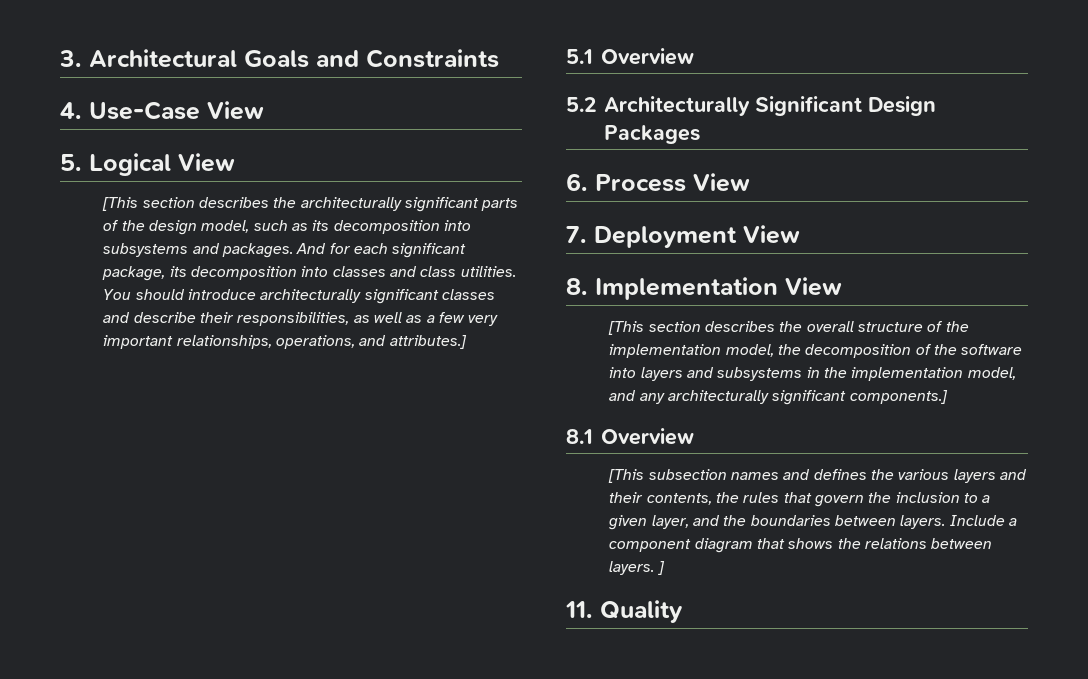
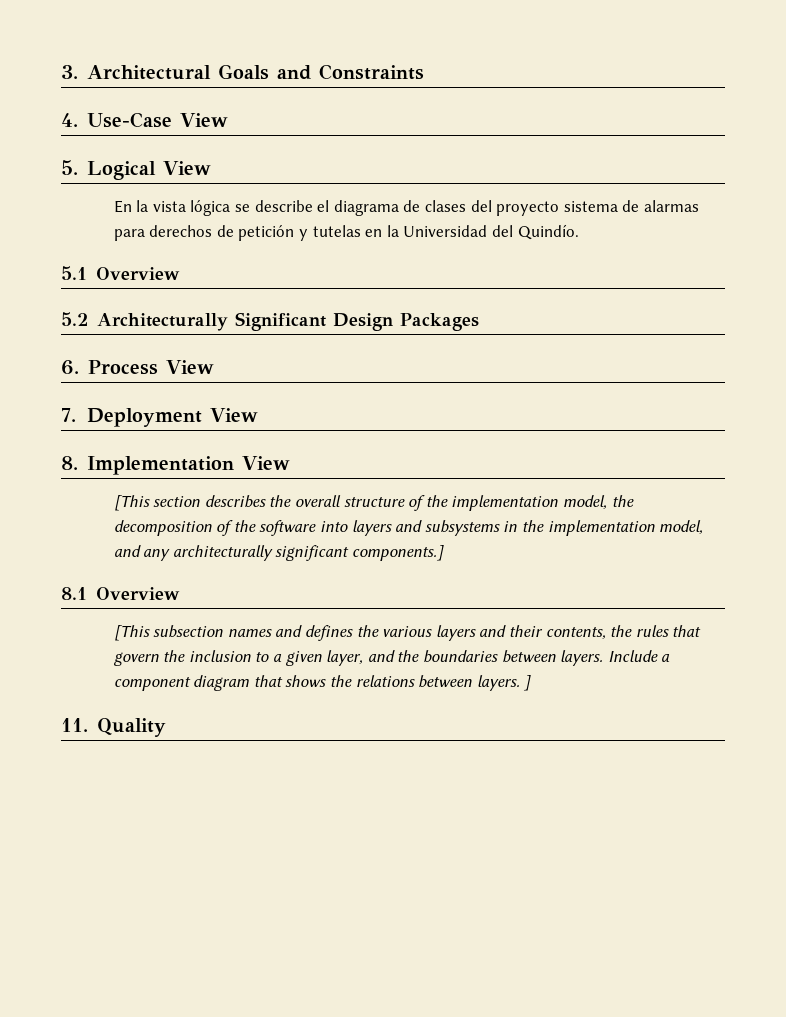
[102,197,519,212] [103,220,471,235] [103,243,467,258] [102,266,516,281] [103,289,495,304] [103,312,499,326] [103,335,467,349] [This section describes the architecturally significant parts of the design model, such as its decomposition into subsystems and packages. And for each significant package, its decomposition into classes and class utilities. You should introduce architecturally significant classes and describe their responsibilities, as well as a few very important relationships, operations, and attributes.] -> [113,200,699,216] [113,224,579,241] En la vista lógica se describe el diagrama de clases del proyecto sistema de alarmas para derechos de petición y tutelas en la Universidad del Quindío.

